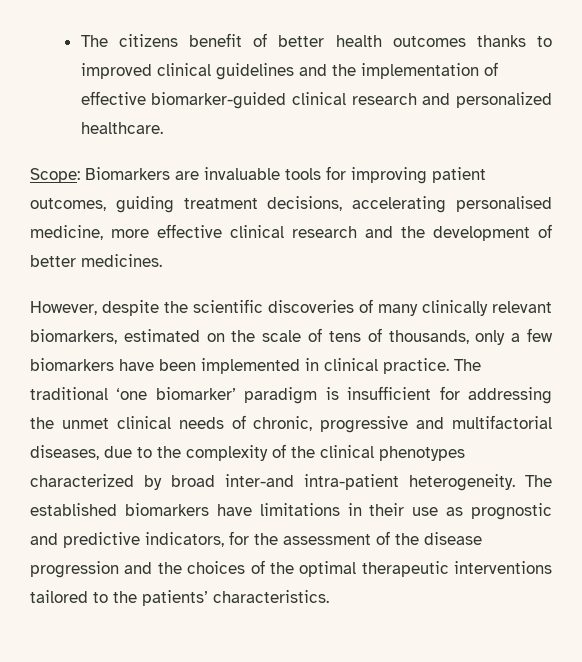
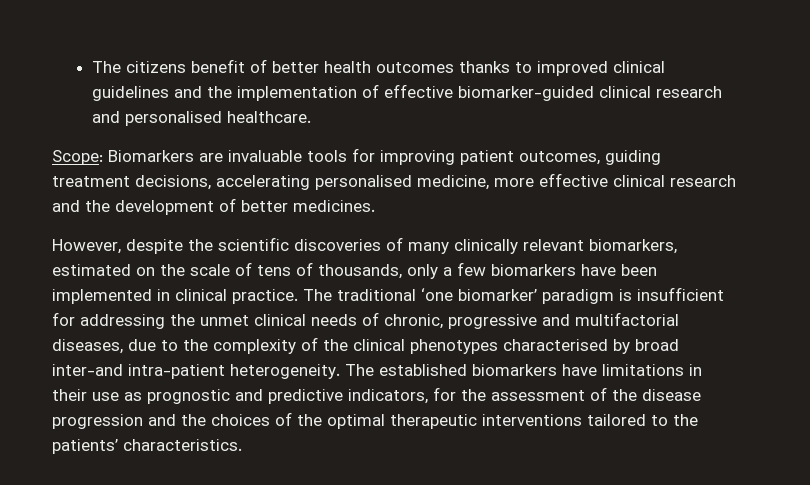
[456,92,552,108] personalized -> [125,111,223,126] personalised
[30,474,134,487] characterized -> [503,339,608,351] characterised

